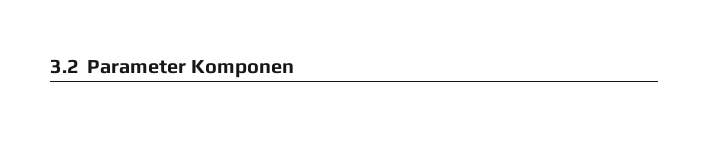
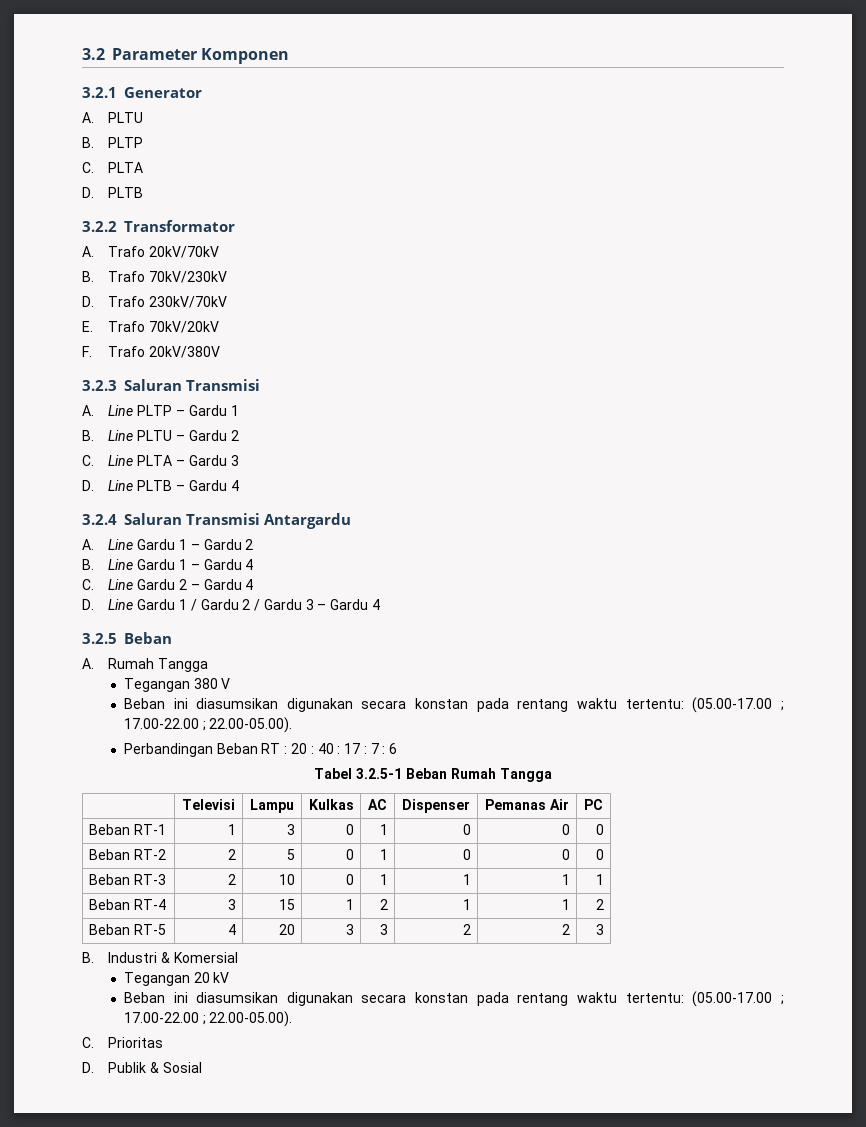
(295, 69) none -> [82,87,202,98] [82,112,144,123] [82,137,144,148] [82,162,144,173] [82,187,144,198] [82,220,235,232] [82,246,220,258] [82,271,228,283] [82,296,228,308] [82,321,220,333] [82,346,221,358] [82,379,260,391] [82,405,239,416] [82,430,239,441] [82,455,239,466] [82,480,239,491] [82,513,351,529] [82,539,254,550] [82,559,254,570] [82,579,254,590] [82,599,381,611] [82,632,172,644] [82,658,209,672] [123,678,231,692] [123,697,784,713] [123,717,293,733] [123,743,398,757] [314,768,552,782] [182,799,235,810] [250,799,294,813] [308,799,354,810] [368,799,387,810] [402,799,470,813] [485,799,569,810] [584,799,603,810] [88,824,166,835] [228,824,237,835] [287,824,296,835] [346,824,355,835] [380,824,389,835] [463,824,472,835] [562,824,571,835] [596,824,605,835] [88,849,166,860] [228,849,237,860] [287,849,296,860] [346,849,355,860] [380,849,389,860] [463,849,472,860] [562,849,571,860] [596,849,605,860] [88,874,166,885] [228,874,237,885] [279,874,296,885] [346,874,355,885] [380,874,389,885] [463,874,472,885] [562,874,571,885] [596,874,605,885] [88,899,166,910] [228,899,237,910] [279,899,296,910] [346,899,355,910] [380,899,389,910] [463,899,472,910] [562,899,571,910] [596,899,605,910] [88,924,166,935] [228,924,237,935] [279,924,296,935] [346,924,355,935] [380,924,389,935] [463,924,472,935] [562,924,571,935] [596,924,605,935] [82,952,239,963] [123,972,230,986] [123,991,784,1007] [123,1011,293,1027] [82,1037,164,1048] [82,1062,203,1073] // 3.2.1 Generator // A. PLTU // B. PLTP // C. PLTA // D. PLTB // 3.2.2 Transformator // A. Trafo 20kV/70kV // B. Trafo 70kV/230kV // D. Trafo 230kV/70kV // E. Trafo 70kV/20kV // F. Trafo 20kV/380V // 3.2.3 Saluran Transmisi // A. Line PLTP – Gardu 1 // B. Line PLTU – Gardu 2 // C. Line PLTA – Gardu 3 // D. Line PLTB – Gardu 4 // 3.2.4 Saluran Transmisi Antargardu // A. Line Gardu 1 – Gardu 2 // B. Line Gardu 1 – Gardu 4 // C. Line Gardu 2 – Gardu 4 // D. Line Gardu 1 / Gardu 2 / Gardu 3 – Gardu 4 // 3.2.5 Beban // A. Rumah Tangga // Tegangan 380 V // Beban ini diasumsikan digunakan secara konstan pada rentang waktu tertentu: (05.00-17.00 ; 17.00-22.00 ; 22.00-05.00). // Perbandingan Beban RT : 20 : 40 : 17 : 7 : 6 // Tabel 3.2.5-1 Beban Rumah Tangga // | Televisi | Lampu | Kulkas | AC | Dispenser | Pemanas Air | PC // Beban RT-1 | 1 | 3 | 0 | 1 | 0 | 0 | 0 // Beban RT-2 | 2 | 5 | 0 | 1 | 0 | 0 | 0 // Beban RT-3 | 2 | 10 | 0 | 1 | 1 | 1 | 1 // Beban RT-4 | 3 | 15 | 1 | 2 | 1 | 1 | 2 // Beban RT-5 | 4 | 20 | 3 | 3 | 2 | 2 | 3 // B. Industri & Komersial // Tegangan 20 kV // Beban ini diasumsikan digunakan secara konstan pada rentang waktu tertentu: (05.00-17.00 ; 17.00-22.00 ; 22.00-05.00). // C. Prioritas // D. Publik & Sosial

